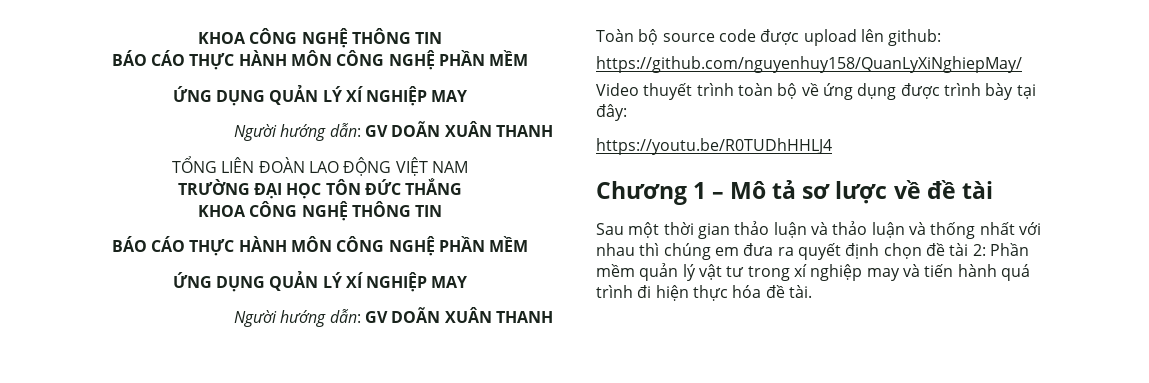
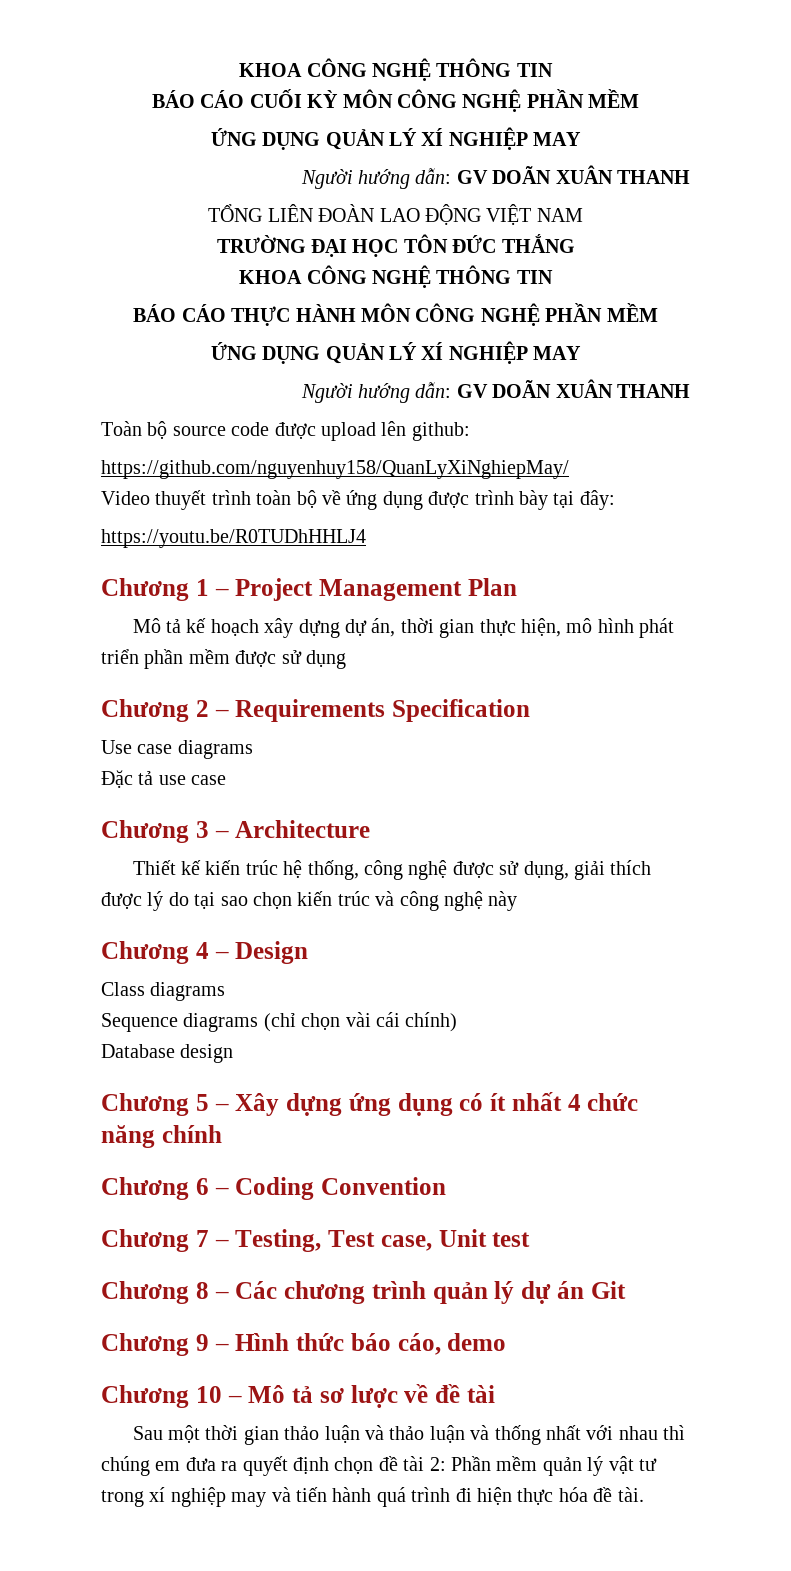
[197,28,443,48] [111,50,287,70] KHOA CÔNG NGHỆ THÔNG TIN // BÁO CÁO THỰC HÀNH -> [239,58,553,81] [151,89,339,108] KHOA CÔNG NGHỆ THÔNG TIN // BÁO CÁO CUỐI KỲ
(725, 195) none -> [235,578,517,601] [132,618,675,638] [101,649,346,669] [101,699,530,722] [101,740,253,759] [101,770,227,788] [101,820,371,843] [132,860,652,880] [101,891,518,911] [101,941,309,964] [101,982,226,1001] [101,1012,458,1032] [101,1044,234,1063] [101,1092,639,1116] [101,1125,222,1148] [101,1177,446,1200] [101,1229,531,1252] [101,1281,626,1304] [101,1333,507,1356] [101,1385,242,1408] Project Management Plan // Mô tả kế hoạch xây dựng dự án, thời gian thực hiện, mô hình phát triển phần mềm được sử dụng // Chương 2 – Requirements Specification // Use case diagrams // Đặc tả use case // Chương 3 – Architecture // Thiết kế kiến trúc hệ thống, công nghệ được sử dụng, giải thích được lý do tại sao chọn kiến trúc và công nghệ này // Chương 4 – Design // Class diagrams // Sequence diagrams (chỉ chọn vài cái chính) // Database design // Chương 5 – Xây dựng ứng dụng có ít nhất 4 chức năng chính // Chương 6 – Coding Convention // Chương 7 – Testing, Test case, Unit test // Chương 8 – Các chương trình quản lý dự án Git // Chương 9 – Hình thức báo cáo, demo // Chương 10 –

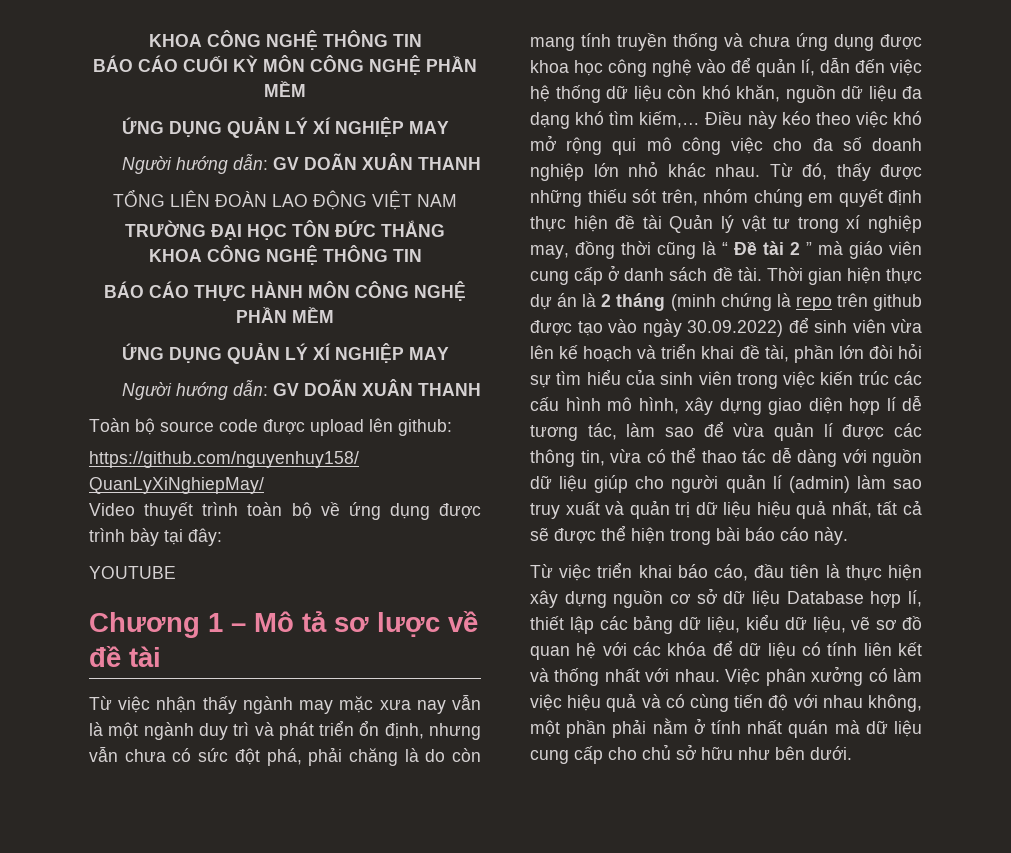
[101,529,366,548] [101,578,517,601] [132,618,675,638] [101,649,346,669] [101,699,530,722] [101,740,253,759] [101,770,227,788] [101,820,371,843] [132,860,652,880] [101,891,518,911] [101,941,309,964] [101,982,226,1001] [101,1012,458,1032] [101,1044,234,1063] [101,1092,639,1116] [101,1125,222,1148] [101,1177,446,1200] [101,1229,531,1252] [101,1281,626,1304] [101,1333,507,1356] [101,1385,222,1408] https://youtu.be/R0TUDhHHLJ4 // Chương 1 – Project Management Plan // Mô tả kế hoạch xây dựng dự án, thời gian thực hiện, mô hình phát triển phần mềm được sử dụng // Chương 2 – Requirements Specification // Use case diagrams // Đặc tả use case // Chương 3 – Architecture // Thiết kế kiến trúc hệ thống, công nghệ được sử dụng, giải thích được lý do tại sao chọn kiến trúc và công nghệ này // Chương 4 – Design // Class diagrams // Sequence diagrams (chỉ chọn vài cái chính) // Database design // Chương 5 – Xây dựng ứng dụng có ít nhất 4 chức năng chính // Chương 6 – Coding Convention // Chương 7 – Testing, Test case, Unit test // Chương 8 – Các chương trình quản lý dự án Git // Chương 9 – Hình thức báo cáo, demo // Chương 10 -> [89,566,176,579] [89,612,223,638] YOUTUBE // Chương 1
[132,1425,686,1445] [101,1456,582,1476] Sau một thời gian thảo luận và thảo luận và thống nhất với nhau thì chúng em đưa ra quyết định chọn đề tài 2: Phần mềm quản -> [89,694,482,714] [89,720,482,740] [89,746,481,766] [530,33,922,51] [530,57,922,77] [530,85,922,103] [530,111,922,129] [530,135,922,155] [530,161,922,181] [530,189,922,207] [530,214,714,233] Từ việc nhận thấy ngành may mặc xưa nay vẫn là một ngành duy trì và phát triển ổn định, nhưng vẫn chưa có sức đột phá, phải chăng là do còn mang tính truyền thống và chưa ứng dụng được khoa học công nghệ vào để quản lí, dẫn đến việc hệ thống dữ liệu còn khó khăn, nguồn dữ liệu đa dạng khó tìm kiếm,… Điều này kéo theo việc khó mở rộng qui mô công việc cho đa số doanh nghiệp lớn nhỏ khác nhau. Từ đó, thấy được những thiếu sót trên, nhóm chúng em quyết định thực hiện đề tài Quản
[231,1487,644,1507] may và tiến hành quá trình đi hiện thực hóa đề tài. -> [530,241,922,259] [530,265,922,285] [530,293,922,311] [530,317,922,337] [530,343,922,363] [530,369,922,389] [530,395,922,415] [530,421,922,441] [530,447,922,467] [530,474,922,493] [530,500,922,519] [530,525,848,545] [530,562,922,581] [530,588,922,608] [530,614,922,634] [530,640,922,660] [530,666,922,686] [530,693,922,712] [530,718,922,738] [530,744,852,764] may, đồng thời cũng là “ Đề tài 2 ” mà giáo viên cung cấp ở danh sách đề tài. Thời gian hiện thực dự án là 2 tháng (minh chứng là repo trên github được tạo vào ngày 30.09.2022) để sinh viên vừa lên kế hoạch và triển khai đề tài, phần lớn đòi hỏi sự tìm hiểu của sinh viên trong việc kiến trúc các cấu hình mô hình, xây dựng giao diện hợp lí dễ tương tác, làm sao để vừa quản lí được các thông tin, vừa có thể thao tác dễ dàng với nguồn dữ liệu giúp cho người quản lí (admin) làm sao truy xuất và quản trị dữ liệu hiệu quả nhất, tất cả sẽ được thể hiện trong bài báo cáo này. // Từ việc triển khai báo cáo, đầu tiên là thực hiện xây dựng nguồn cơ sở dữ liệu Database hợp lí, thiết lập các bảng dữ liệu, kiểu dữ liệu, vẽ sơ đồ quan hệ với các khóa để dữ liệu có tính liên kết và thống nhất với nhau. Việc phân xưởng có làm việc hiệu quả và có cùng tiến độ với nhau không, một phần phải nằm ở tính nhất quán mà dữ liệu cung cấp cho chủ sở hữu như bên dưới.

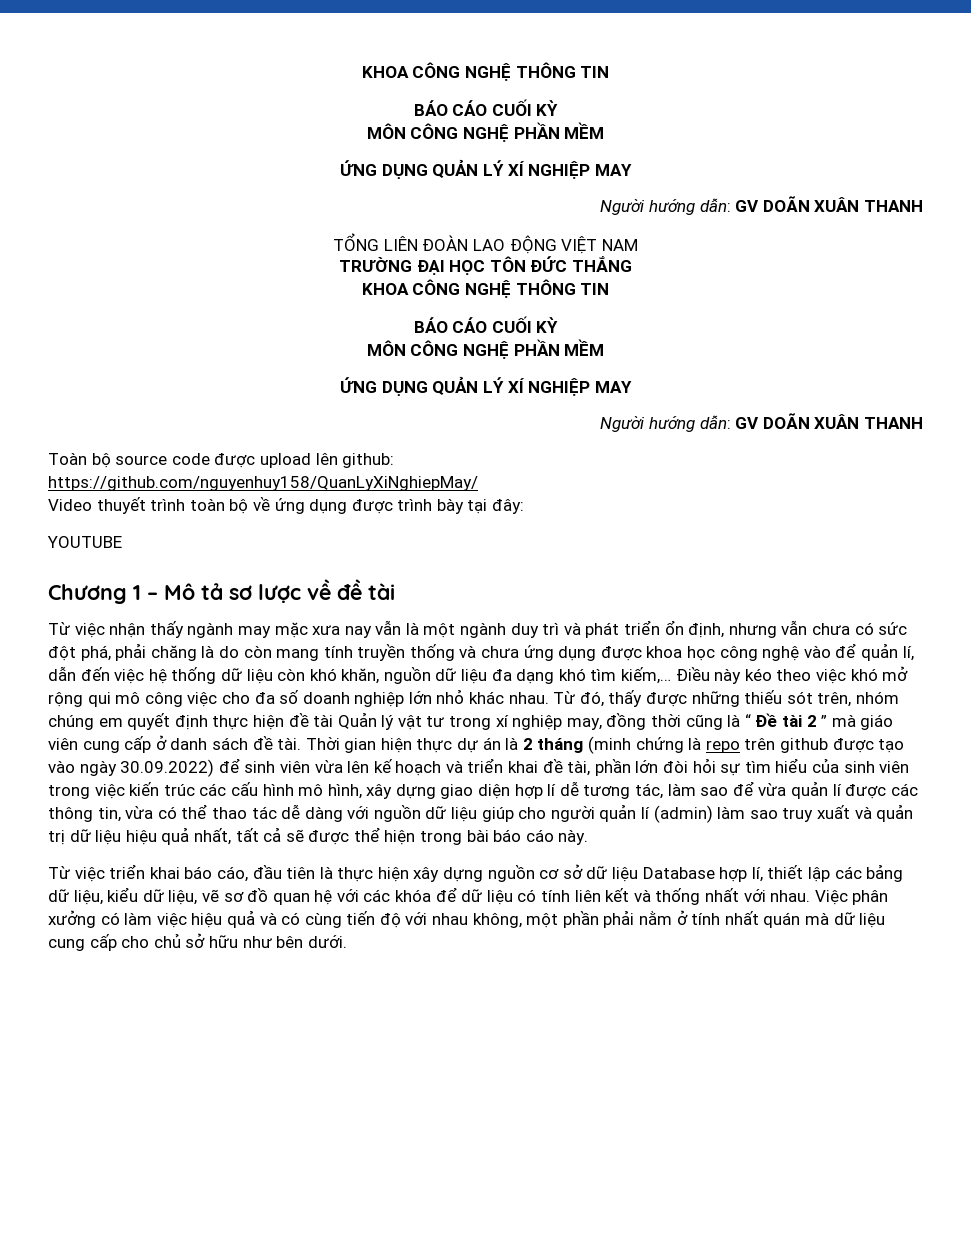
[148,30,422,50] [93,55,258,72] KHOA CÔNG NGHỆ THÔNG TIN // BÁO CÁO CUỐI KỲ -> [361,62,610,81] [413,99,559,116] KHOA CÔNG NGHỆ THÔNG TIN // BÁO CÁO CUỐI KỲ //
[194,281,303,301] THỰC HÀNH -> [491,316,559,333] CUỐI KỲ //

